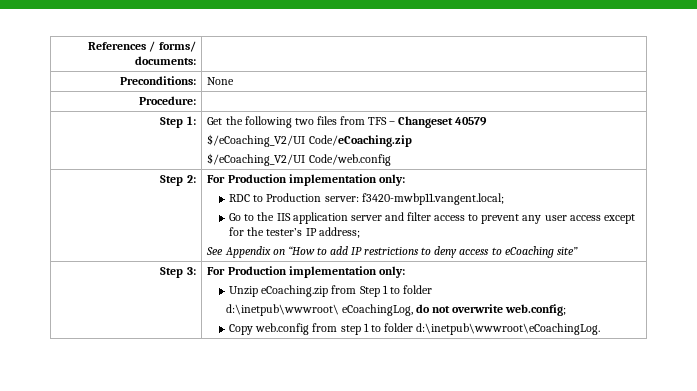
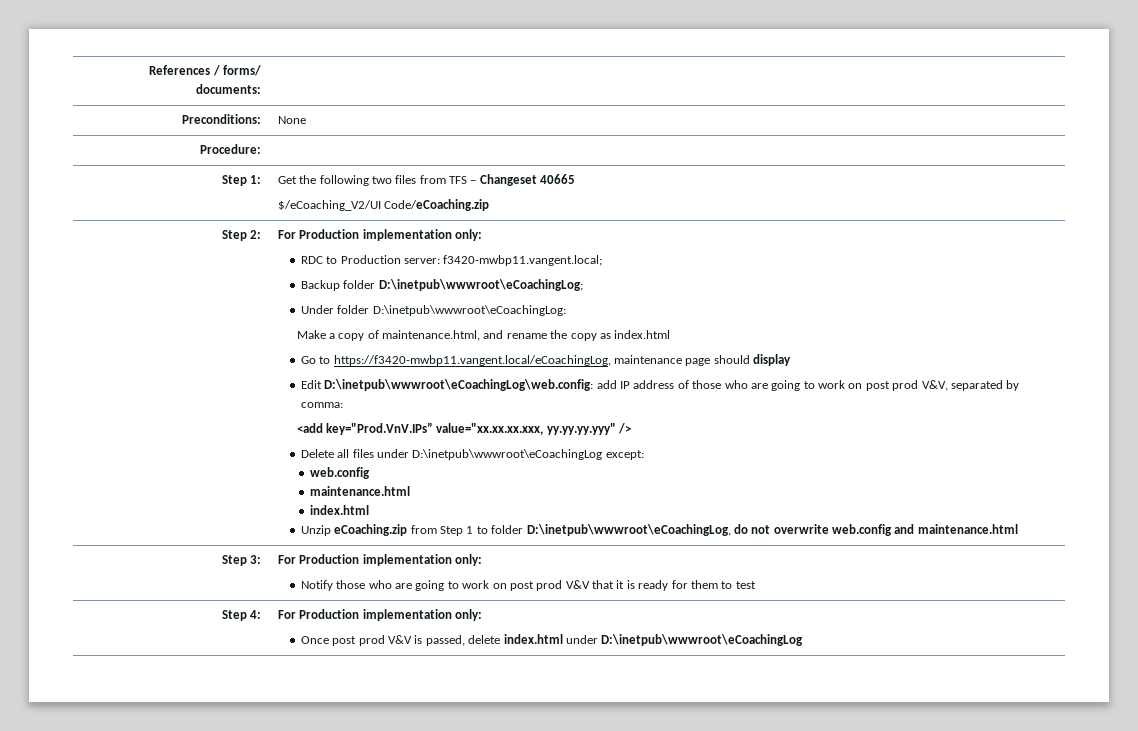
[455,117,488,126] 40579 -> [540,174,576,184] 40665
[207,153,391,166] // $/eCoaching_V2/UI Code/web.config -> (490, 205) none
[229,212,635,224] [229,227,360,238] [206,246,578,258] Go to the IIS application server and filter access to prevent any user access except for the tester’s IP address; // See Appendix on “How to add IP restrictions to deny access to eCoaching site” -> [300,279,583,291] [300,305,566,316] [296,330,671,341] [300,354,792,366] [300,379,1020,391] [300,402,343,408] [296,422,632,435] [300,449,644,460] [310,467,371,479] [310,486,411,496] [310,505,370,515] [300,524,1018,536] Backup folder D:\inetpub\wwwroot\eCoachingLog; // Under folder D:\inetpub\wwwroot\eCoachingLog: // Make a copy of maintenance.html, and rename the copy as index.html // Go to https://f3420-mwbp11.vangent.local/eCoachingLog, maintenance page should display // Edit D:\inetpub\wwwroot\eCoachingLog\web.config: add IP address of those who are going to work on post prod V&V, separated by comma: // <add key="Prod.VnV.IPs” value="xx.xx.xx.xxx, yy.yy.yy.yyy" /> // Delete all files under D:\inetpub\wwwroot\eCoachingLog except: // web.config // maintenance.html // index.html // Unzip eCoaching.zip from Step 1 to folder D:\inetpub\wwwroot\eCoachingLog, do not overwrite web.config and maintenance.html
[229,285,432,297] [225,304,567,316] [229,323,601,335] Unzip eCoaching.zip from Step 1 to folder // d:\inetpub\wwwroot\ eCoachingLog, do not overwrite web.config; // Copy web.config from step 1 to folder d:\inetpub\wwwroot\eCoachingLog. -> [300,580,756,591] [221,610,262,621] [277,609,482,621] [300,634,804,646] Notify those who are going to work on post prod V&V that it is ready for them to test // Step 4: | For Production implementation only: // Once post prod V&V is passed, delete index.html under D:\inetpub\wwwroot\eCoachingLog

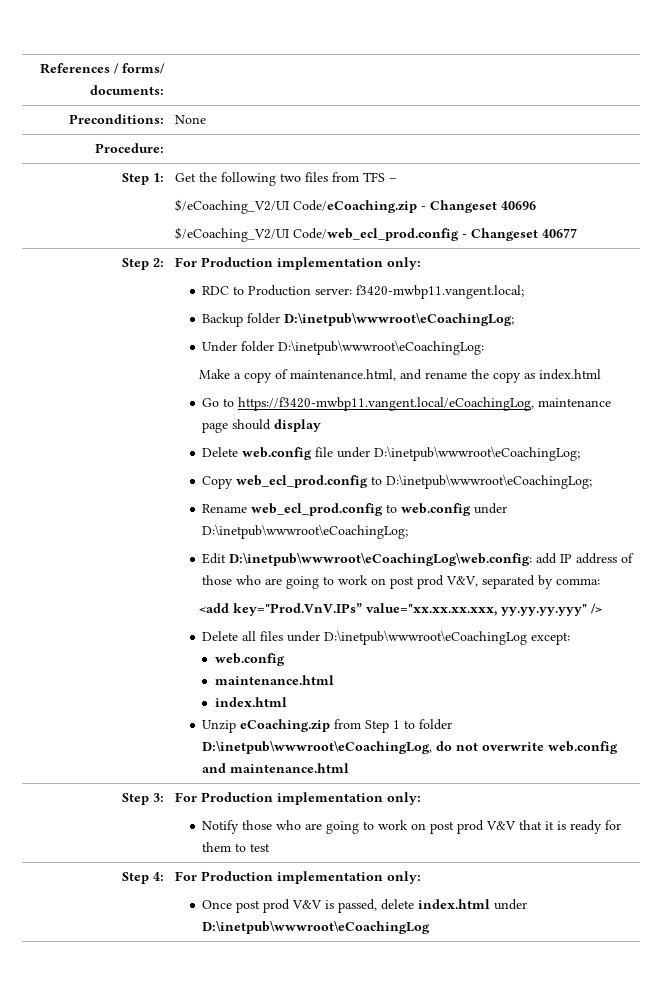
[479,174,576,186] Changeset 40665 -> (397, 180) none
(490, 205) none -> [420,200,536,213] [174,227,577,242] - Changeset 40696 // $/eCoaching_V2/UI Code/web_ecl_prod.config - Changeset 40677
(792, 360) none -> [202,446,581,461] [202,474,593,489] [202,503,508,516] [202,524,409,539] // Delete web.config file under D:\inetpub\wwwroot\eCoachingLog; // Copy web_ecl_prod.config to D:\inetpub\wwwroot\eCoachingLog; // Rename web_ecl_prod.config to web.config under D:\inetpub\wwwroot\eCoachingLog;

